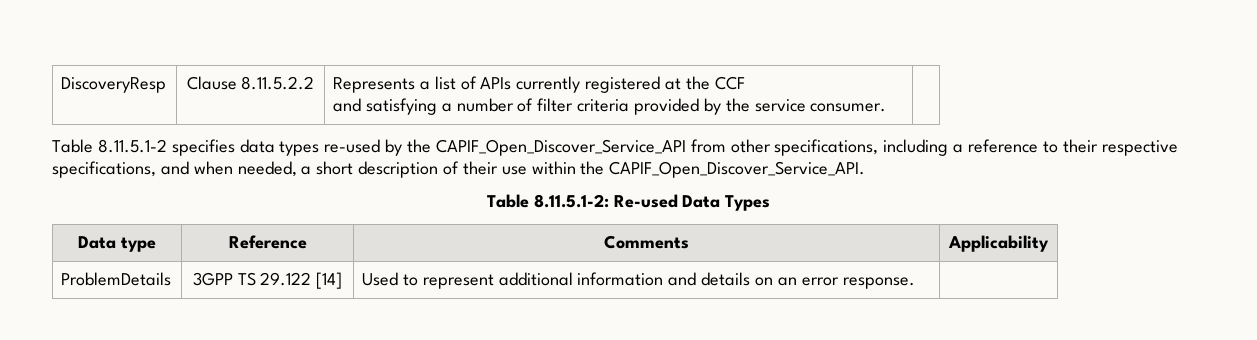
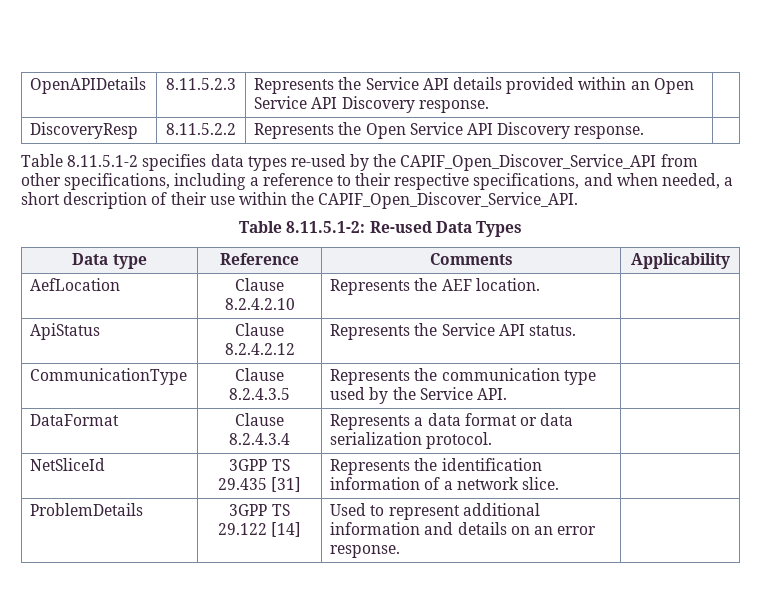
(61, 85) none -> [30,77,147,94] [166,78,236,90] [254,77,694,94] [254,96,489,113] OpenAPIDetails | 8.11.5.2.3 | Represents the Service API details provided within an Open Service API Discovery response. | //
[186,76,237,90] Clause -> (139, 130) none
[419,76,745,93] [333,98,887,115] a list of APIs currently registered at the CCF // and satisfying a number of filter criteria provided by the service consumer. -> [338,122,645,139] the Open Service API Discovery response.
(1049, 243) none -> [30,278,121,291] [235,278,284,291] [224,298,295,310] [330,278,540,295] [30,323,101,340] [235,323,284,336] [224,343,295,355] [330,323,576,340] [30,368,188,385] [235,368,284,381] [229,388,290,400] [330,368,596,385] [330,387,507,404] [30,414,120,426] [235,413,284,426] [229,433,290,445] [330,413,574,430] [330,432,493,449] [30,458,106,471] [229,459,290,471] [217,477,302,492] [330,458,542,475] [330,477,559,490] // AefLocation | Clause 8.2.4.2.10 | Represents the AEF location. | // ApiStatus | Clause 8.2.4.2.12 | Represents the Service API status. | // CommunicationType | Clause 8.2.4.3.5 | Represents the communication type used by the Service API. | // DataFormat | Clause 8.2.4.3.4 | Represents a data format or data serialization protocol. | // NetSliceId | 3GPP TS 29.435 [31] | Represents the identification information of a network slice. |

